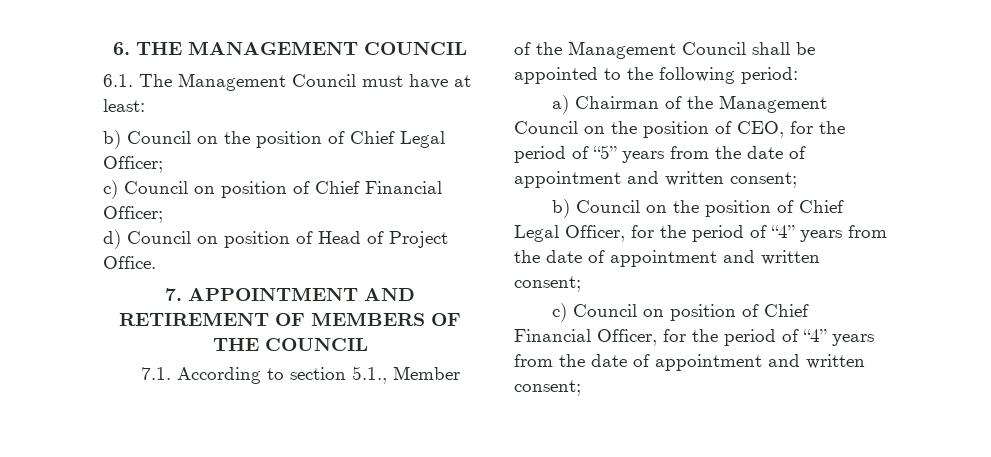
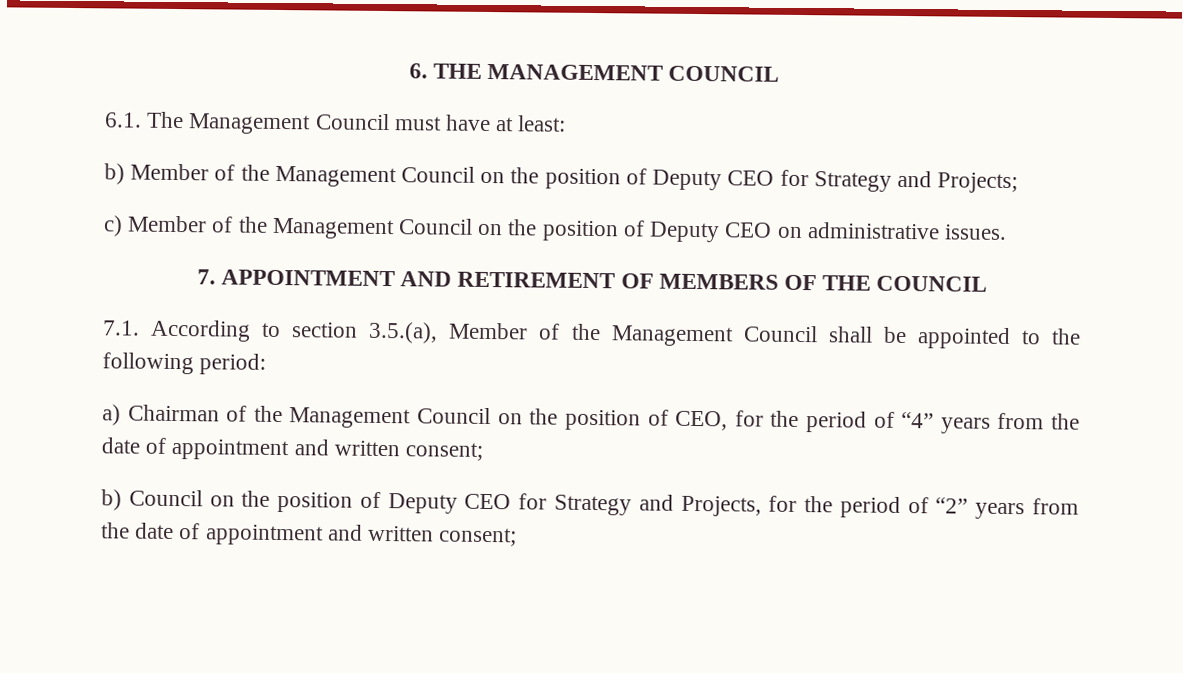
[127,131,445,148] [103,156,163,173] [103,180,442,199] [103,206,163,223] [103,230,448,249] [103,256,156,269] Council on the position of Chief Legal Officer; // c) Council on position of Chief Financial Officer; // d) Council on position of Head of Project Office. -> [130,163,1019,194] [103,215,1007,243] Member of the Management Council on the position of Deputy CEO for Strategy and Projects; // c) Member of the Management Council on the position of Deputy CEO on administrative issues.
[352,366,388,384] 5.1., -> [368,321,439,344] 3.5.(a),
[593,145,617,159] “5” -> [901,411,935,429] “4”
[799,200,845,213] [514,225,887,242] [514,250,820,267] [514,276,581,292] [552,303,810,322] [514,329,874,346] [514,354,865,371] [514,380,581,396] Chief Legal Officer, for the period of “4” years from the date of appointment and written consent; // c) Council on position of Chief Financial Officer, for the period of “4” years from the date of appointment and written consent; -> [387,493,1080,520] [101,522,518,547] Deputy CEO for Strategy and Projects, for the period of “2” years from the date of appointment and written consent;

